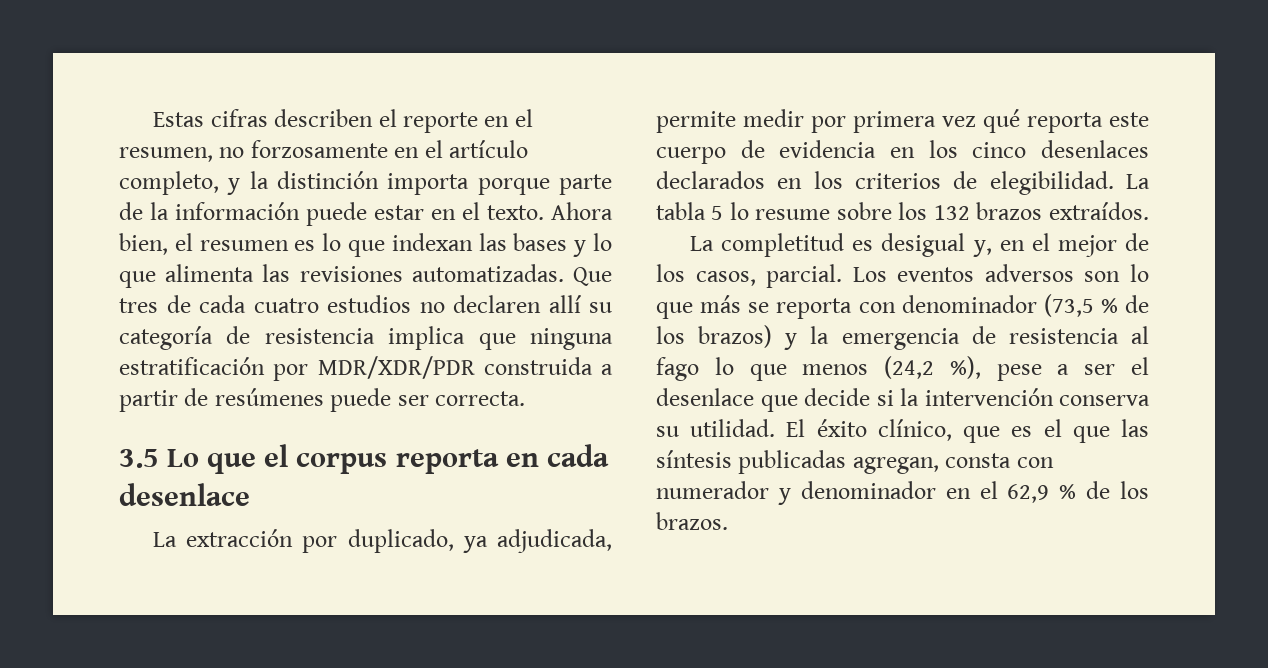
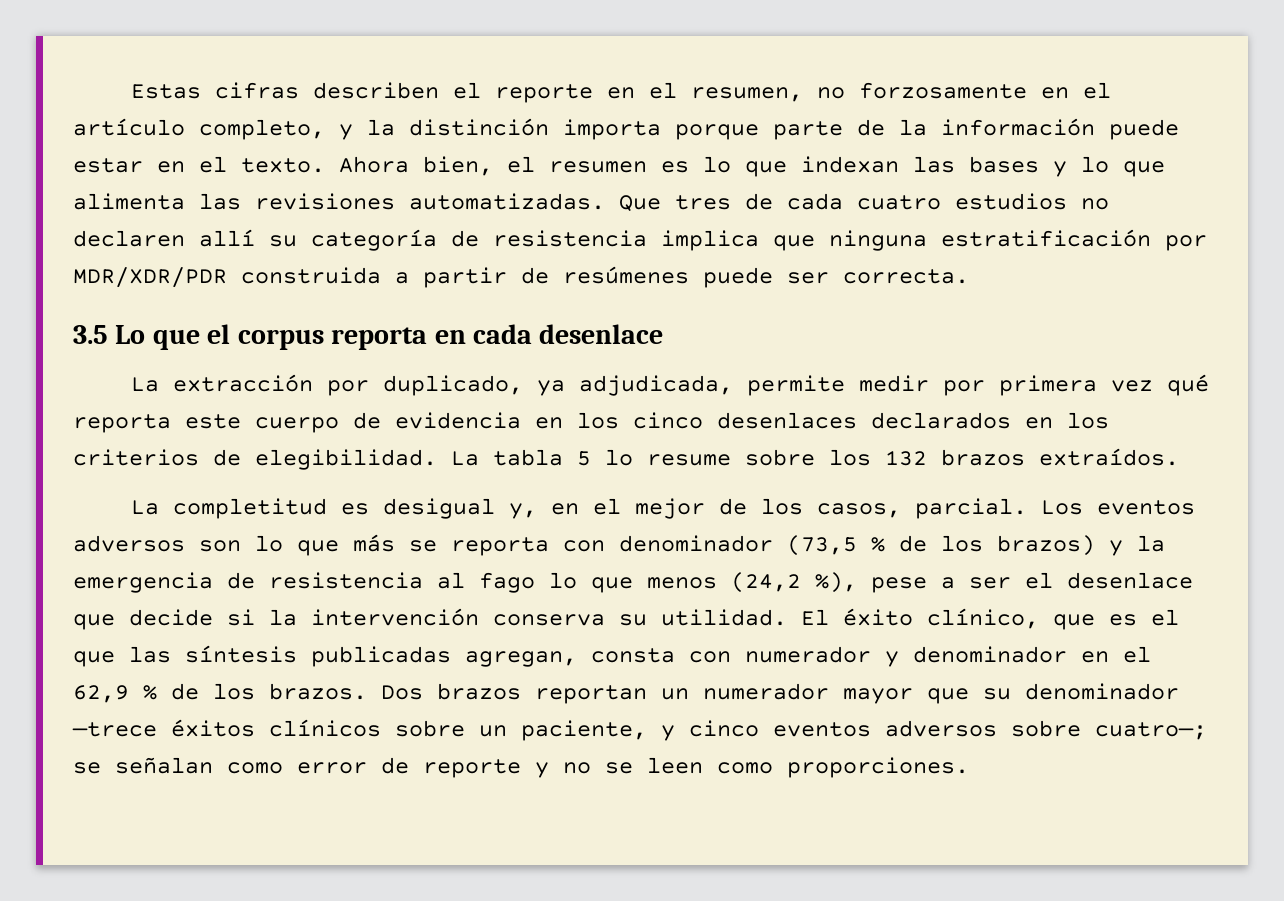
(728, 521) none -> [381,683,1179,704] [72,719,1207,741] [73,757,969,778] Dos brazos reportan un numerador mayor que su denominador —trece éxitos clínicos sobre un paciente, y cinco eventos adversos sobre cuatro—; se señalan como error de reporte y no se leen como proporciones.

